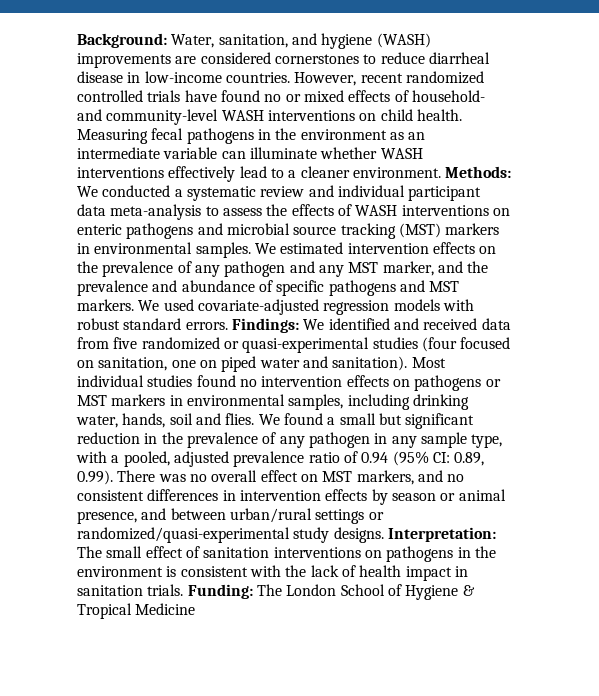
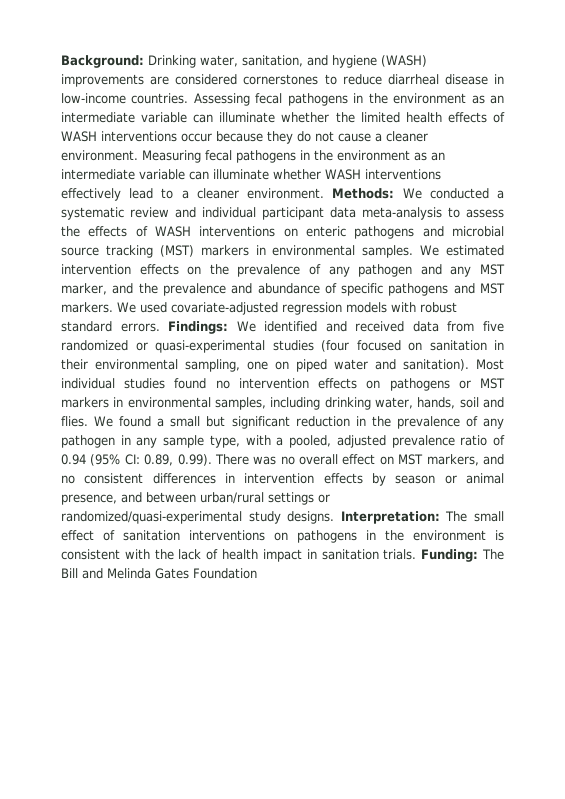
[171,34,215,48] Water, -> [148,55,238,68] Drinking water,
[294,71,484,86] [77,90,485,102] [77,109,462,125] However, recent randomized controlled trials have found no or mixed effects of household- and community-level WASH interventions on child health. -> [193,93,505,106] [61,112,505,123] [61,131,428,144] [61,150,138,161] Assessing fecal pathogens in the environment as an intermediate variable can illuminate whether the limited health effects of WASH interventions occur because they do not cause a cleaner environment.
[98,357,168,371] sanitation, -> [429,340,504,351] [61,359,240,372] sanitation in their environmental sampling,
[286,584,475,600] [77,603,196,619] London School of Hygiene & Tropical Medicine -> [61,568,257,579] Bill and Melinda Gates Foundation

